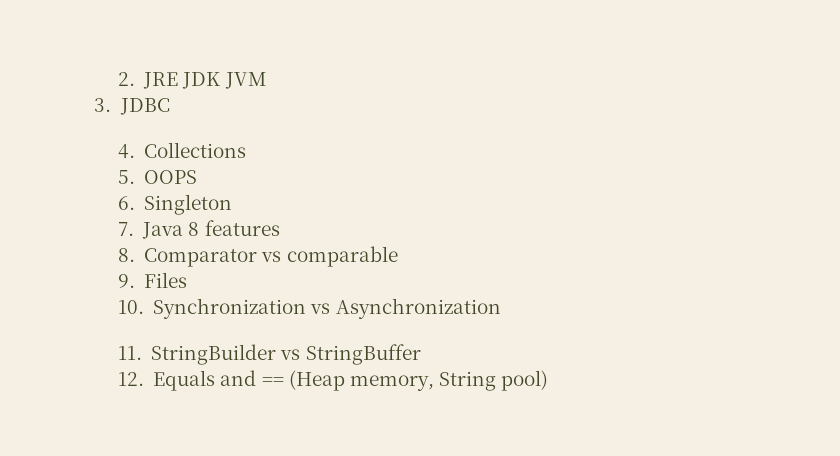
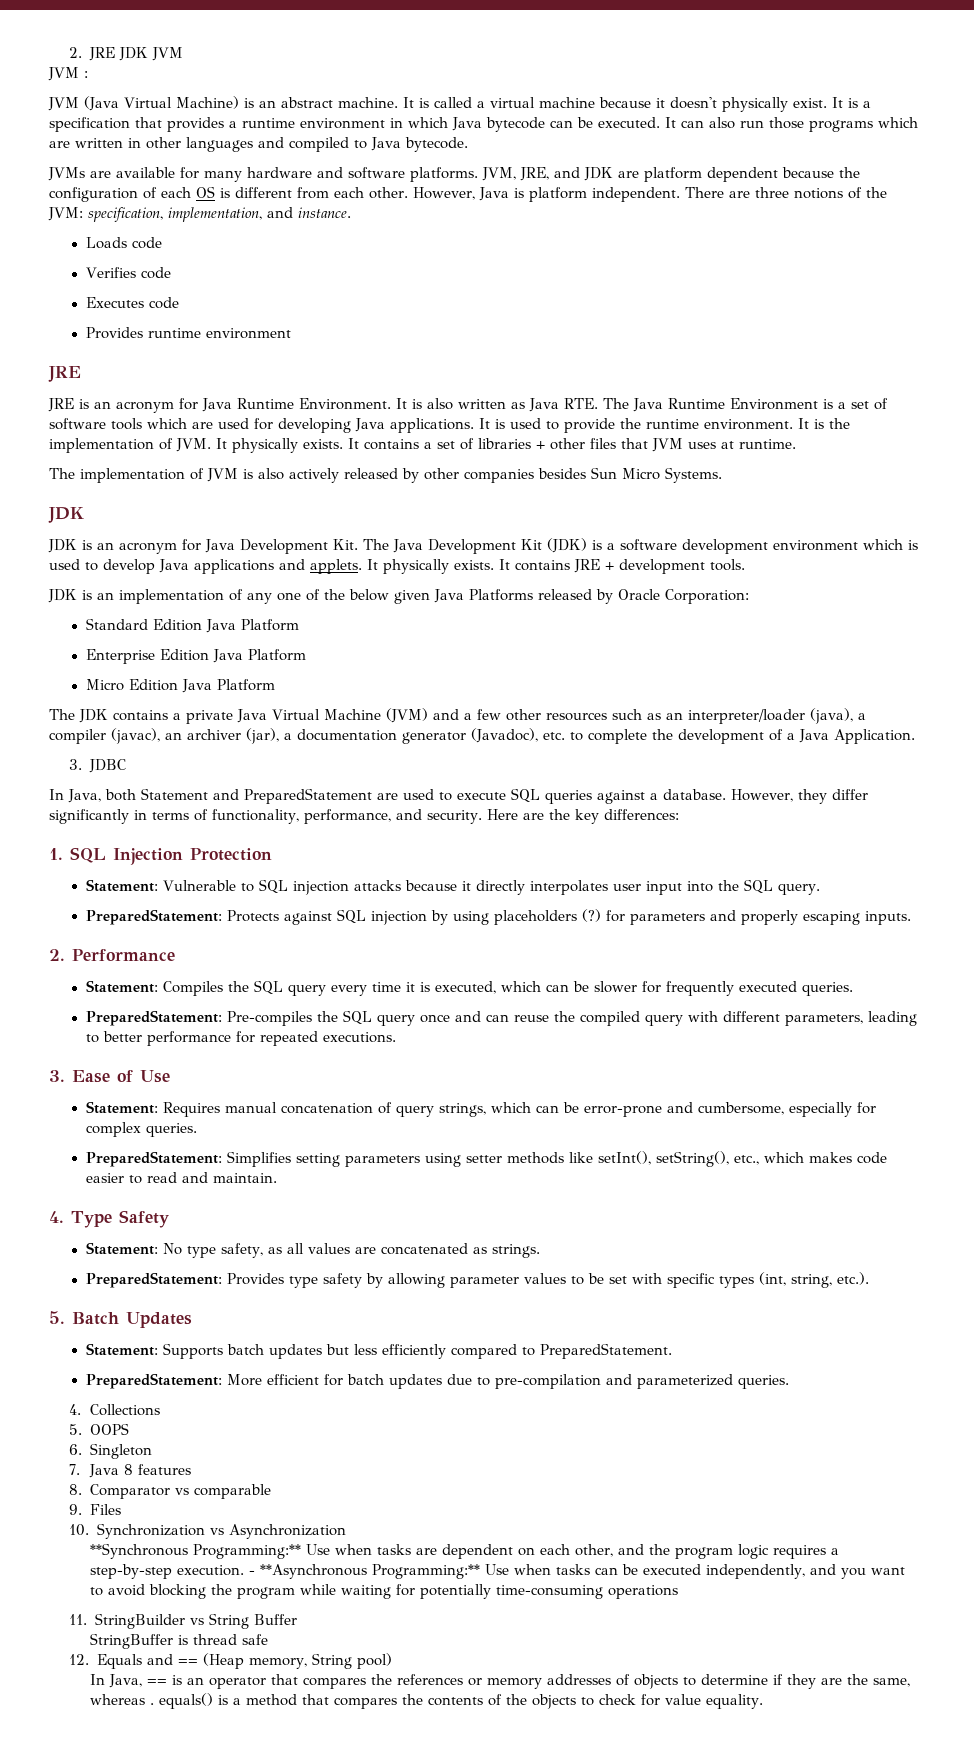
[94,98,170,115] 3. JDBC -> [48,67,88,81] [48,96,871,112] [49,117,918,132] [49,137,468,152] [48,167,860,182] [49,186,887,202] [48,207,351,222] [85,237,162,249] [85,267,171,279] [85,297,179,309] [85,327,291,339] [48,366,81,382] [48,398,888,413] [49,418,850,433] [49,438,796,453] [49,467,722,483] [48,507,84,523] [48,538,918,554] [49,559,745,574] [48,589,749,604] [85,618,299,633] [85,649,306,664] [85,679,275,693] [49,708,866,724] [49,728,915,744] [69,759,126,773] [49,788,868,804] [49,809,679,824] [49,847,272,865] [85,879,820,895] [85,909,911,925] [49,949,175,961] [85,980,853,996] [85,1010,917,1026] [85,1031,396,1046] [49,1070,170,1083] [85,1101,876,1117] [85,1122,197,1137] [85,1151,887,1167] [85,1172,277,1184] [49,1210,169,1228] [85,1242,540,1258] [85,1272,869,1288] [49,1311,192,1328] [85,1343,672,1359] [85,1373,789,1389] JVM : // JVM (Java Virtual Machine) is an abstract machine. It is called a virtual machine because it doesn't physically exist. It is a specification that provides a runtime environment in which Java bytecode can be executed. It can also run those programs which are written in other languages and compiled to Java bytecode. // JVMs are available for many hardware and software platforms. JVM, JRE, and JDK are platform dependent because the configuration of each OS is different from each other. However, Java is platform independent. There are three notions of the JVM: specification, implementation, and instance. // Loads code // Verifies code // Executes code // Provides runtime environment // JRE // JRE is an acronym for Java Runtime Environment. It is also written as Java RTE. The Java Runtime Environment is a set of software tools which are used for developing Java applications. It is used to provide the runtime environment. It is the implementation of JVM. It physically exists. It contains a set of libraries + other files that JVM uses at runtime. // The implementation of JVM is also actively released by other companies besides Sun Micro Systems. // JDK // JDK is an acronym for Java Development Kit. The Java Development Kit (JDK) is a software development environment which is used to develop Java applications and applets. It physically exists. It contains JRE + development tools. // JDK is an implementation of any one of the below given Java Platforms released by Oracle Corporation: // Standard Edition Java Platform // Enterprise Edition Java Platform // Micro Edition Java Platform // The JDK contains a private Java Virtual Machine (JVM) and a few other resources such as an interpreter/loader (java), a compiler (javac), an archiver (jar), a documentation generator (Javadoc), etc. to complete the development of a Java Application. // 3. JDBC // In Java, both Statement and PreparedStatement are used to execute SQL queries against a database. However, they differ significantly in terms of functionality, performance, and security. Here are the key differences: // 1. SQL Injection Protection // Statement: Vulnerable to SQL injection attacks because it directly interpolates user input into the SQL query. // PreparedStatement: Protects against SQL injection by using placeholders (?) for parameters and properly escaping inputs. // 2. Performance // Statement: Compiles the SQL query every time it is executed, which can be slower for frequently executed queries. // PreparedStatement: Pre-compiles the SQL query once and can reuse the compiled query with different parameters, leading to better performance for repeated executions. // 3. Ease of Use // Statement: Requires manual concatenation of query strings, which can be error-prone and cumbersome, especially for complex queries. // PreparedStatement: Simplifies setting parameters using setter methods like setInt(), setString(), etc., which makes code easier to read and maintain. // 4. Type Safety // Statement: No type safety, as all values are concatenated as strings. // PreparedStatement: Provides type safety by allowing parameter values to be set with specific types (int, string, etc.). // 5. Batch Updates // Statement: Supports batch updates but less efficiently compared to PreparedStatement. // PreparedStatement: More efficient for batch updates due to pre-compilation and parameterized queries.
(501, 308) none -> [89,1543,839,1559] [89,1564,905,1579] [89,1584,678,1599] // **Synchronous Programming:** Use when tasks are dependent on each other, and the program logic requires a step-by-step execution. - **Asynchronous Programming:** Use when tasks can be executed independently, and you want to avoid blocking the program while waiting for potentially time-consuming operations
(301, 354) none -> [208,1613,297,1629] String Buffer //
(421, 354) none -> [177,1634,268,1645] is thread safe
(549, 380) none -> [89,1674,910,1689] [89,1693,763,1709] // In Java, == is an operator that compares the references or memory addresses of objects to determine if they are the same, whereas . equals() is a method that compares the contents of the objects to check for value equality.

